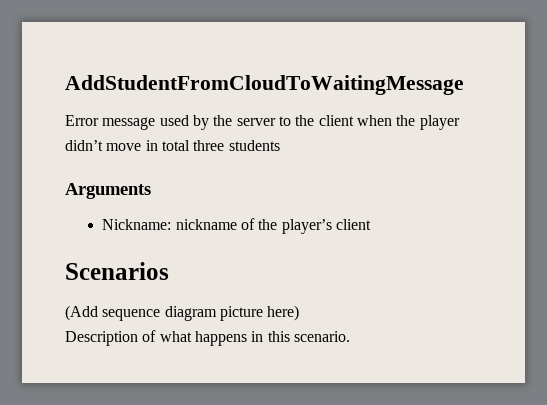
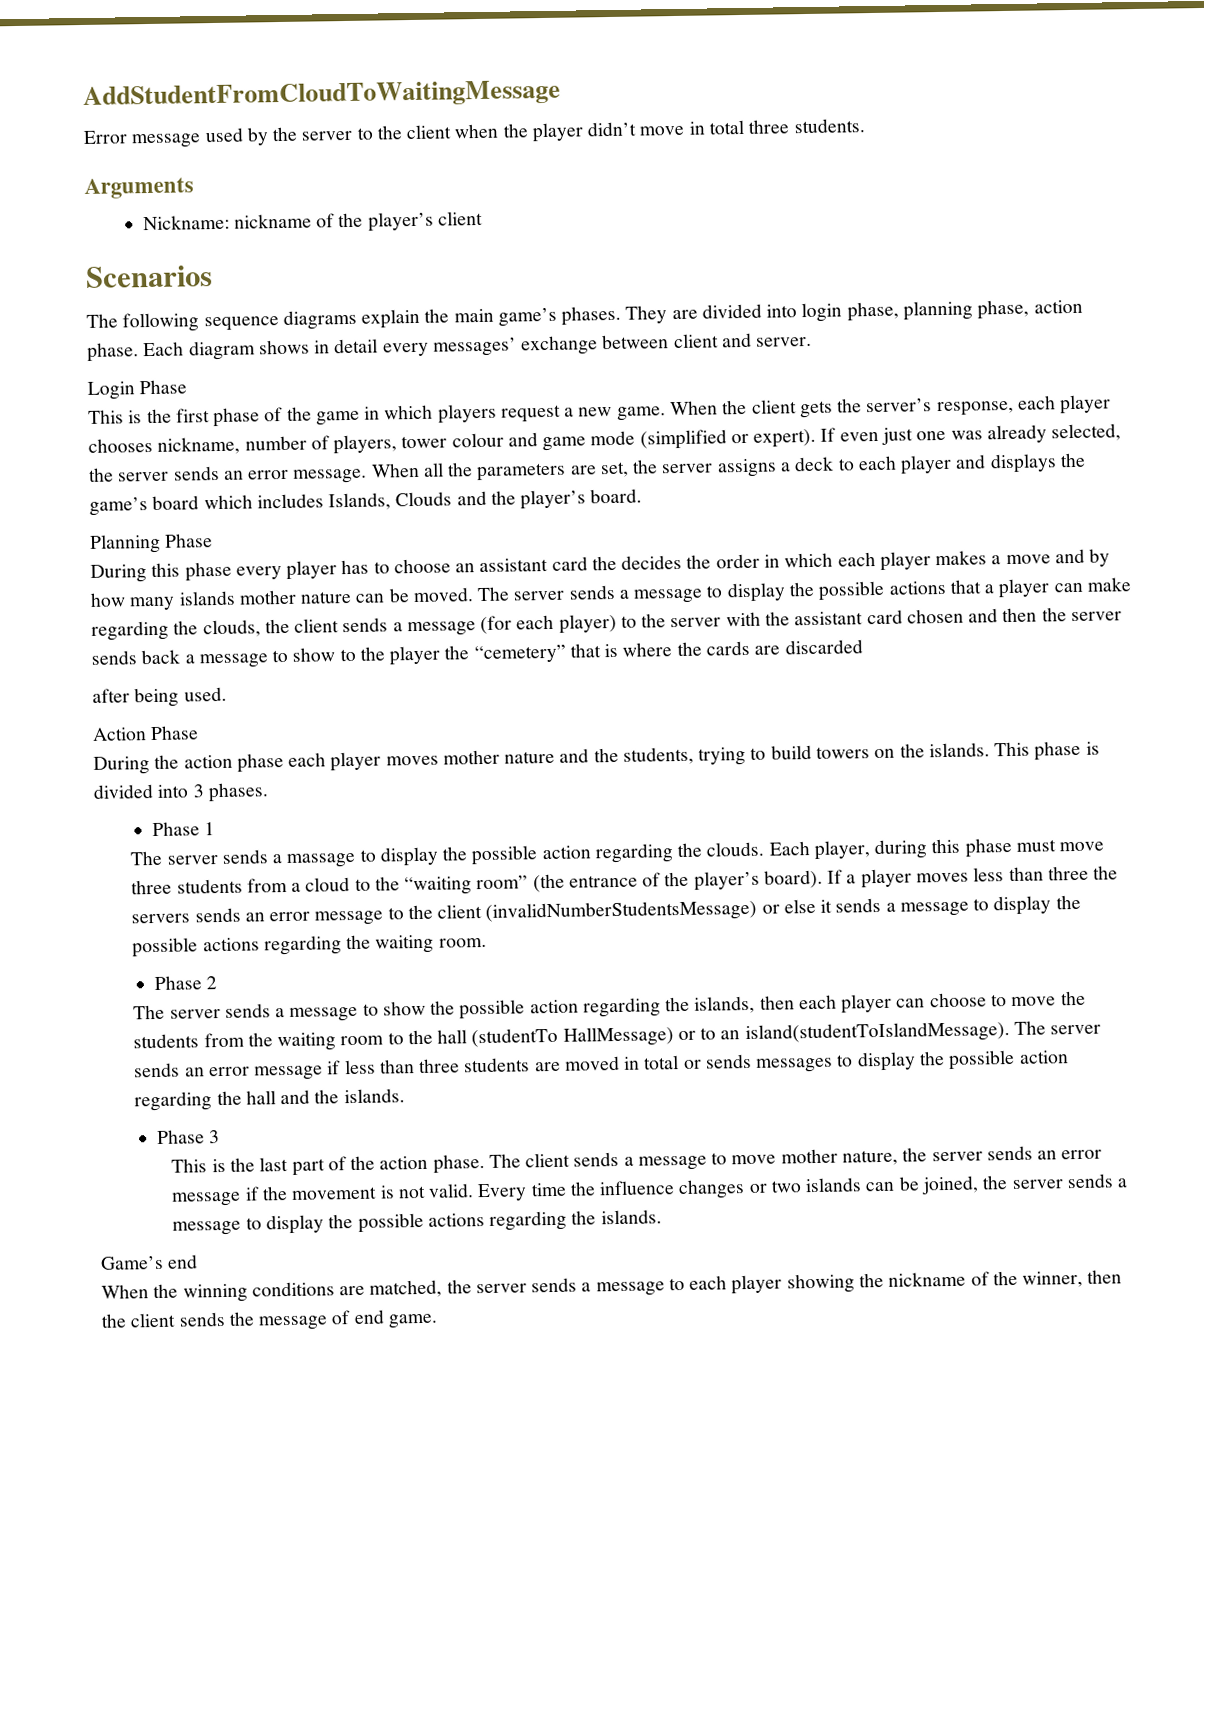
[228,140,280,151] students -> [793,118,865,134] students.
[65,305,300,321] [65,330,350,346] (Add sequence diagram picture here) // Description of what happens in this scenario. -> [86,299,1083,333] [87,332,813,362] [87,379,188,400] [88,394,1112,428] [88,423,1122,455] [88,452,1086,484] [89,488,643,516] [89,533,214,554] [90,548,1111,583] [90,577,1131,611] [91,607,1122,641] [91,639,863,669] [92,686,227,708] [92,725,200,741] [93,740,1100,775] [93,782,269,803] [151,821,215,837] [130,837,1105,868] [131,865,1119,896] [131,894,1081,926] [132,934,487,958] [153,975,217,991] [133,990,1086,1022] [133,1020,1102,1052] [134,1049,1069,1081] [134,1088,405,1112] [156,1129,220,1144] [171,1145,1103,1176] [171,1173,1129,1207] [172,1209,662,1236] [100,1254,199,1270] [101,1269,1123,1303] [101,1309,438,1331] The following sequence diagrams explain the main game’s phases. They are divided into login phase, planning phase, action phase. Each diagram shows in detail every messages’ exchange between client and server. // Login Phase // This is the first phase of the game in which players request a new game. When the client gets the server’s response, each player chooses nickname, number of players, tower colour and game mode (simplified or expert). If even just one was already selected, the server sends an error message. When all the parameters are set, the server assigns a deck to each player and displays the game’s board which includes Islands, Clouds and the player’s board. // Planning Phase // During this phase every player has to choose an assistant card the decides the order in which each player makes a move and by how many islands mother nature can be moved. The server sends a message to display the possible actions that a player can make regarding the clouds, the client sends a message (for each player) to the server with the assistant card chosen and then the server sends back a message to show to the player the “cemetery” that is where the cards are discarded // after being used. // Action Phase // During the action phase each player moves mother nature and the students, trying to build towers on the islands. This phase is divided into 3 phases. // Phase 1 // The server sends a massage to display the possible action regarding the clouds. Each player, during this phase must move three students from a cloud to the “waiting room” (the entrance of the player’s board). If a player moves less than three the servers sends an error message to the client (invalidNumberStudentsMessage) or else it sends a message to display the possible actions regarding the waiting room. // Phase 2 // The server sends a message to show the possible action regarding the islands, then each player can choose to move the students from the waiting room to the hall (studentTo HallMessage) or to an island(studentToIslandMessage). The server sends an error message if less than three students are moved in total or sends messages to display the possible action regarding the hall and the islands. // Phase 3 // This is the last part of the action phase. The client sends a message to move mother nature, the server sends an error message if the movement is not valid. Every time the influence changes or two islands can be joined, the server sends a message to display the possible actions regarding the islands. // Game’s end // When the winning conditions are matched, the server sends a message to each player showing the nickname of the winner, then the client sends the message of end game.

